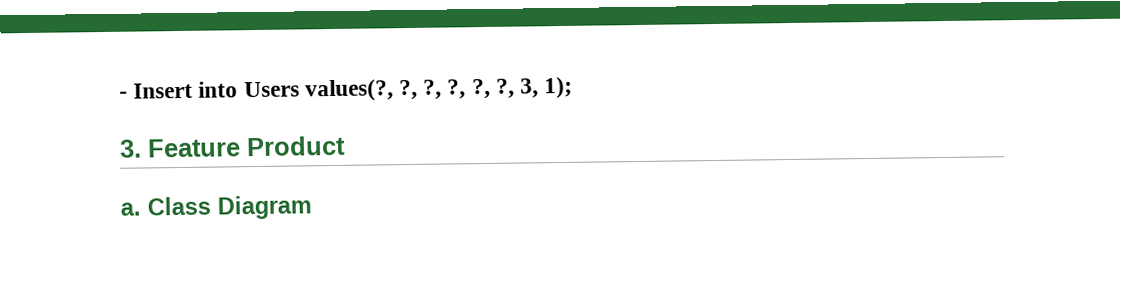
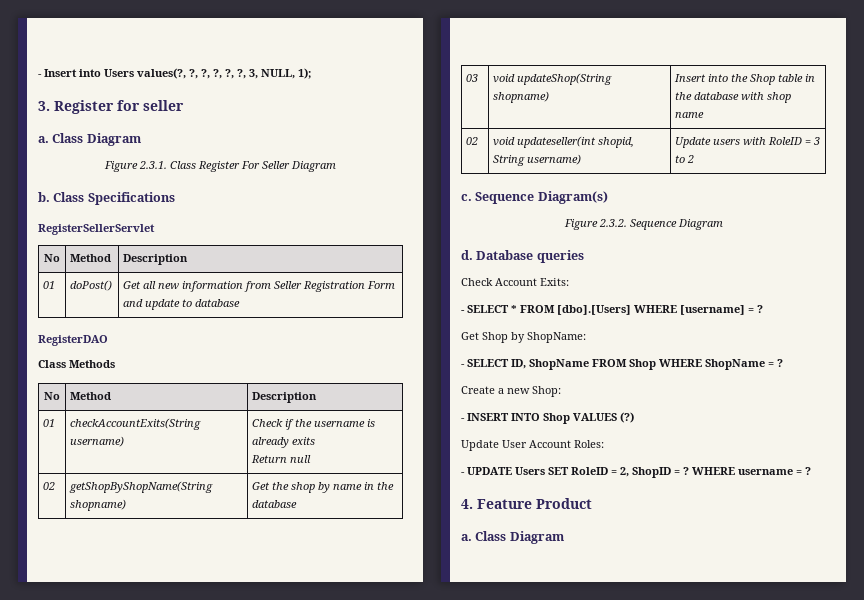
(540, 88) none -> [261,69,295,79] NULL,
(142, 148) none -> [54,100,184,114] [38,133,141,146] [104,161,336,172] [38,192,175,205] [38,224,155,235] [44,254,60,262] [70,254,112,262] [123,254,189,265] [43,281,56,289] [70,280,113,291] [123,281,396,292] [123,299,241,310] [38,335,108,346] [38,360,115,368] [44,392,60,400] [70,392,112,400] [252,392,318,403] [43,419,56,427] [70,418,202,430] [70,436,125,447] [252,419,376,430] [252,437,316,448] [251,455,312,463] [43,482,56,490] [69,481,214,493] [70,499,127,511] [252,482,395,493] [252,500,298,508] [466,74,479,82] [493,73,613,85] [493,91,550,103] [674,74,816,85] [675,92,792,103] [675,112,705,118] [466,137,479,145] [493,136,635,148] [493,154,582,166] [675,137,821,148] [675,155,695,163] [461,191,608,204] [563,219,723,230] [461,250,584,263] [461,278,569,286] [461,305,763,315] [461,332,586,343] [461,359,783,370] [461,386,561,397] [461,412,634,424] [461,440,604,451] [461,467,811,478] [461,499,473,509] Register for seller // a. Class Diagram // Figure 2.3.1. Class Register For Seller Diagram // b. Class Specifications // RegisterSellerServlet // No | Method | Description // 01 | doPost() | Get all new information from Seller Registration Form and update to database // RegisterDAO // Class Methods // No | Method | Description // 01 | checkAccountExits(String username) | Check if the username is already exits // Return null // 02 | getShopByShopName(String shopname) | Get the shop by name in the database // 03 | void updateShop(String shopname) | Insert into the Shop table in the database with shop name // 02 | void updateseller(int shopid, String username) | Update users with RoleID = 3 to 2 // c. Sequence Diagram(s) // Figure 2.3.2. Sequence Diagram // d. Database queries // Check Account Exits: // - SELECT * FROM [dbo].[Users] WHERE [username] = ? // Get Shop by ShopName: // - SELECT ID, ShopName FROM Shop WHERE ShopName = ? // Create a new Shop: // - INSERT INTO Shop VALUES (?) // Update User Account Roles: // - UPDATE Users SET RoleID = 2, ShopID = ? WHERE username = ? // 4.

